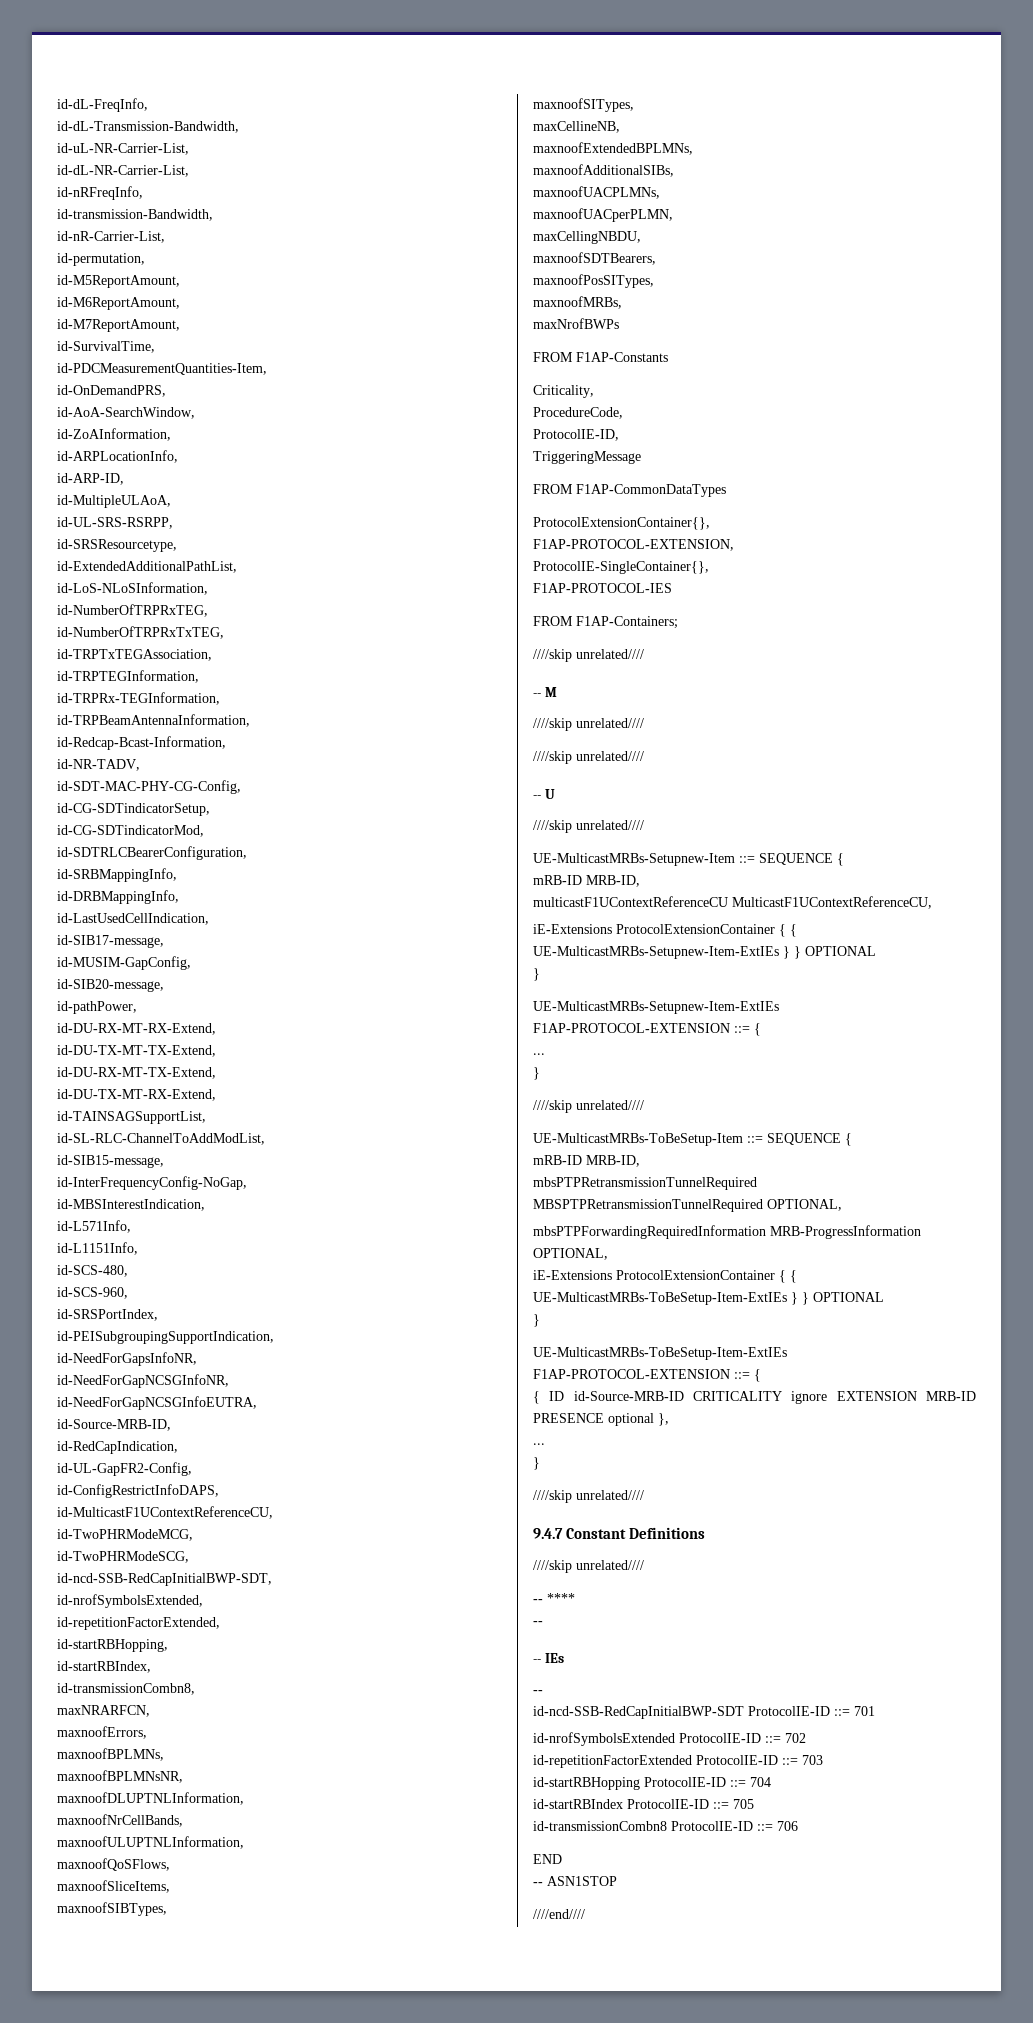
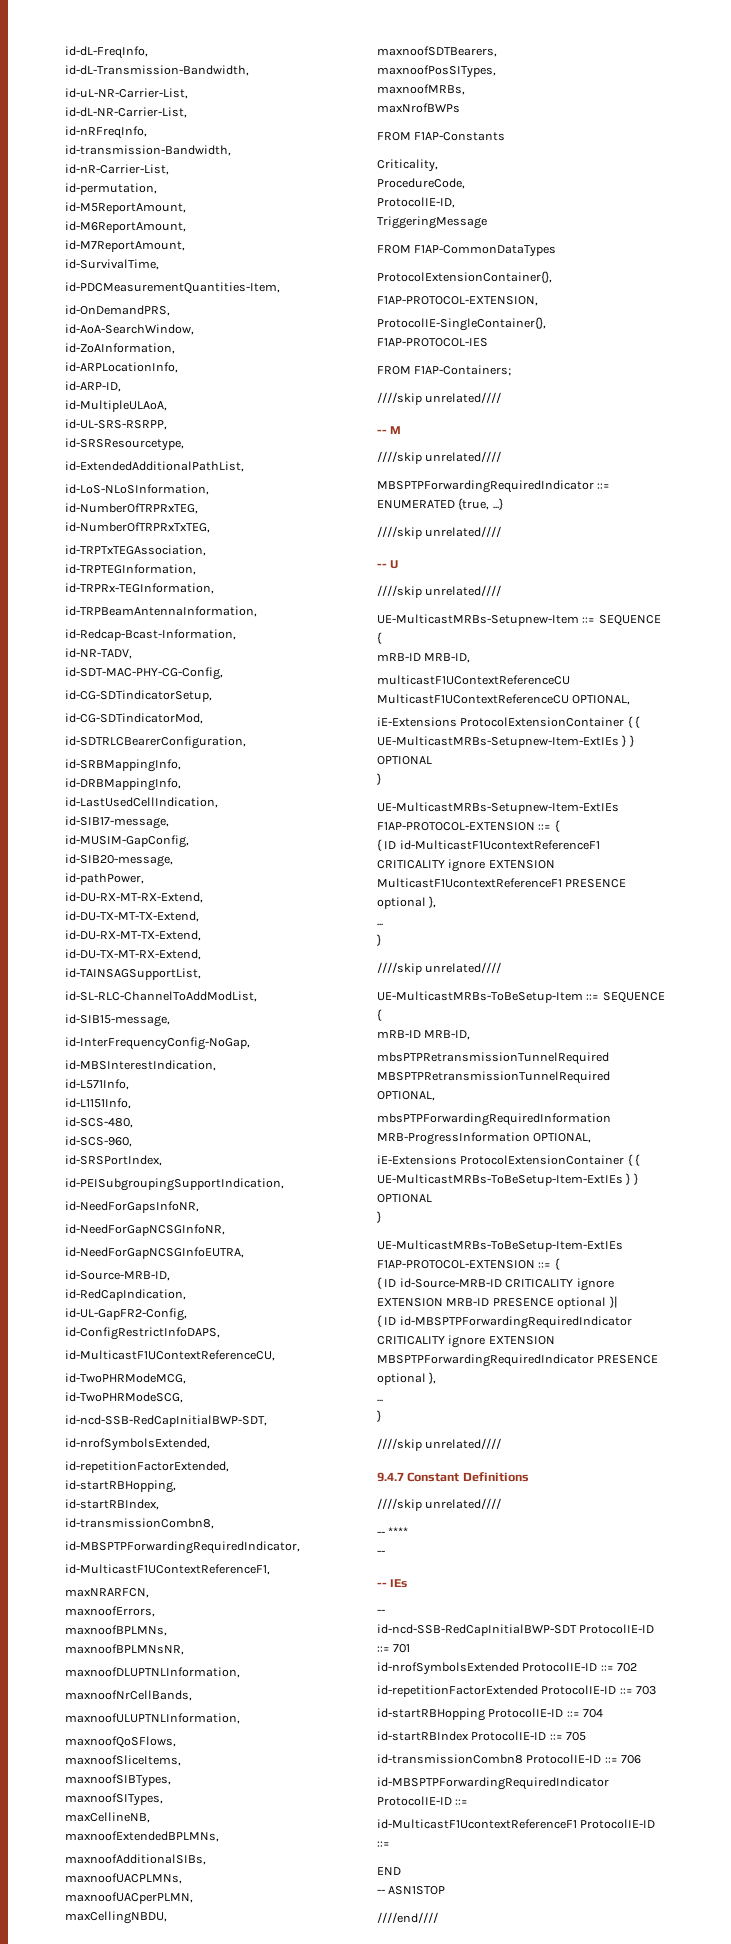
(195, 1689) none -> [65,1541,300,1554] [65,1564,270,1575] // id-MBSPTPForwardingRequiredIndicator, // id-MulticastF1UContextReferenceF1,
(644, 723) none -> [377,480,611,493] [377,498,503,510] // MBSPTPForwardingRequiredIndicator ::= ENUMERATED {true, ...}
[732,896,932,909] MulticastF1UContextReferenceCU, -> [377,694,631,705] MulticastF1UContextReferenceCU OPTIONAL,
(761, 1029) none -> [377,839,600,851] [377,859,555,872] [377,878,627,888] [377,896,437,909] // { ID id-MulticastF1UcontextReferenceF1 CRITICALITY ignore EXTENSION MulticastF1UcontextReferenceF1 PRESENCE optional },
(654, 1419) none -> [609,1296,618,1308] [377,1315,632,1329] [377,1335,555,1348] [377,1354,659,1367] [377,1373,426,1385] }| // { ID id-MBSPTPForwardingRequiredIndicator CRITICALITY ignore EXTENSION MBSPTPForwardingRequiredIndicator PRESENCE optional
(798, 1826) none -> [377,1777,609,1790] [377,1796,469,1806] [377,1819,656,1829] [377,1841,390,1847] // id-MBSPTPForwardingRequiredIndicator ProtocolIE-ID ::= // id-MulticastF1UcontextReferenceF1 ProtocolIE-ID ::=

